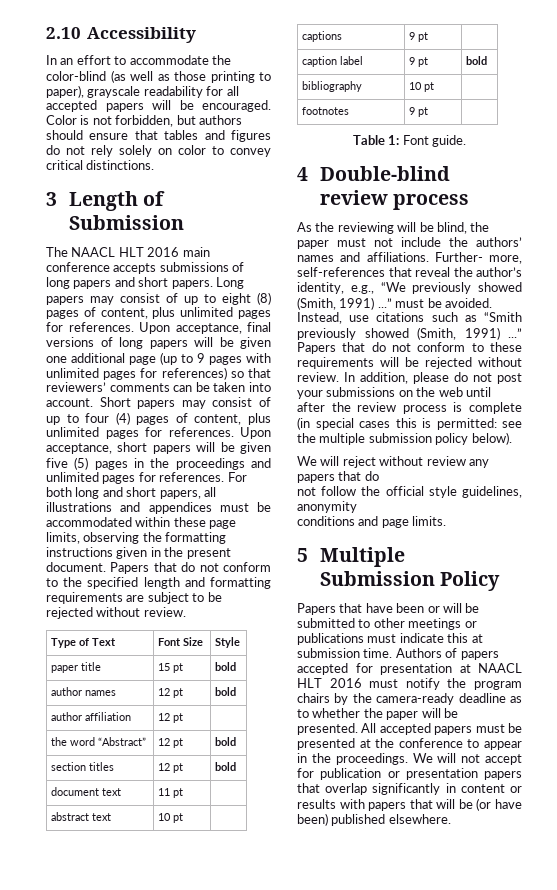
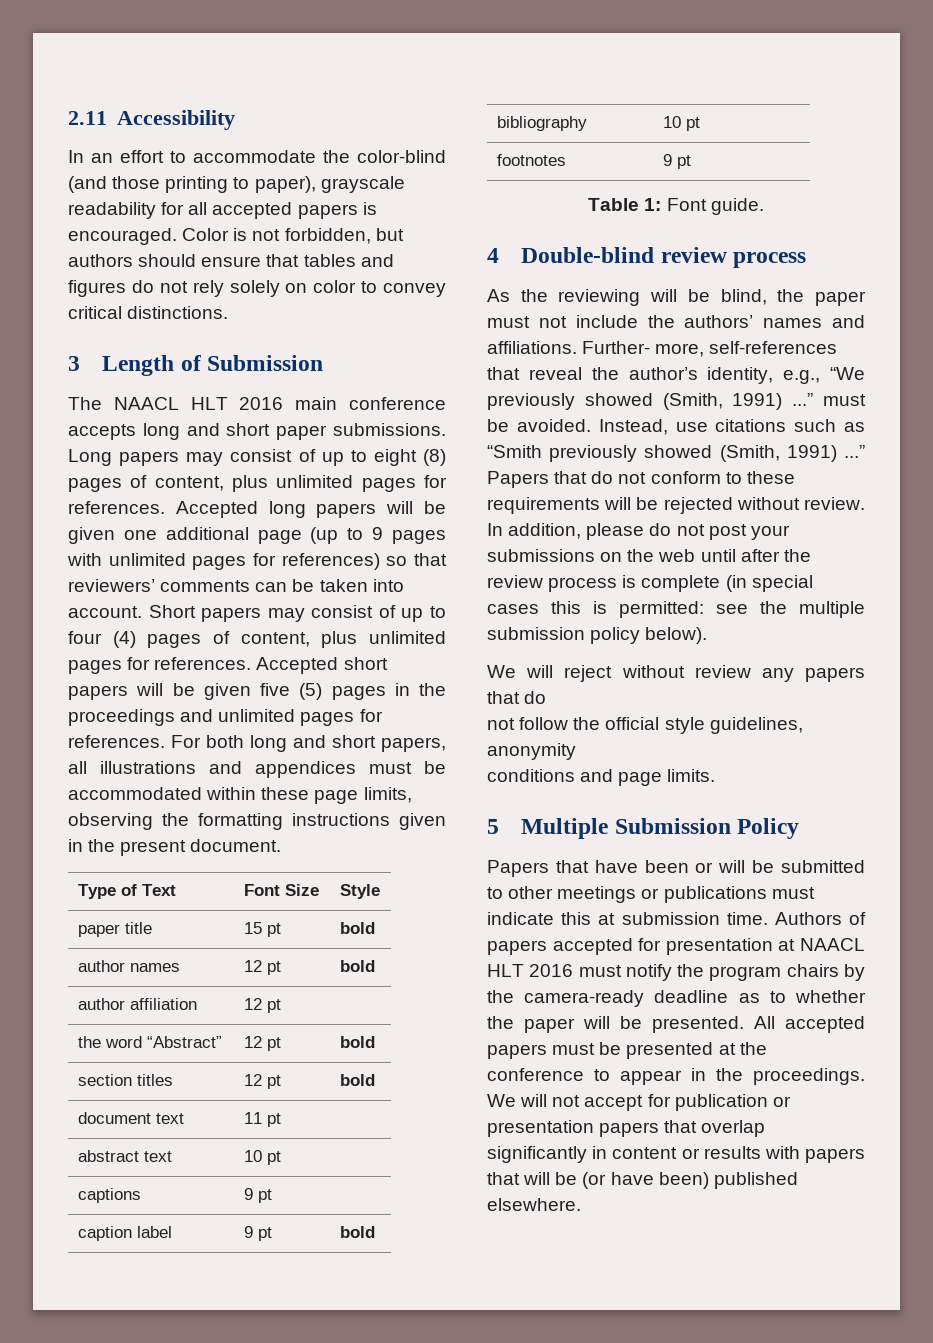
[46,27,81,39] 2.10 -> [68,111,107,125] 2.11
[110,70,170,83] (as well as -> [68,176,107,193] (and
[152,100,194,110] will be -> [362,202,377,215] is
[159,262,245,272] [46,277,213,289] submissions of long papers and short papers. -> [142,423,447,440] long and short paper submissions.
[139,322,271,334] [46,337,113,347] Upon acceptance, final versions of -> [175,501,258,518] Accepted
[240,427,271,439] [46,443,112,454] Upon acceptance, -> [256,657,339,674] Accepted
[110,562,271,574] [46,577,271,589] [46,592,222,604] [46,607,186,619] Papers that do not conform to the specified length and formatting requirements are subject to be rejected without review. -> (282, 845) none

